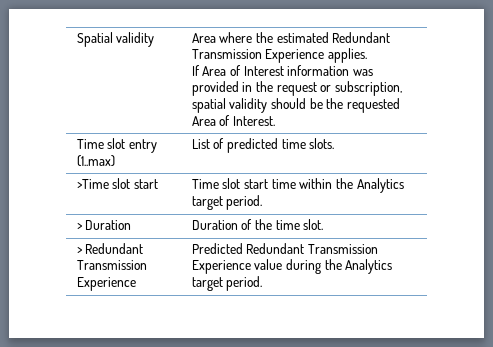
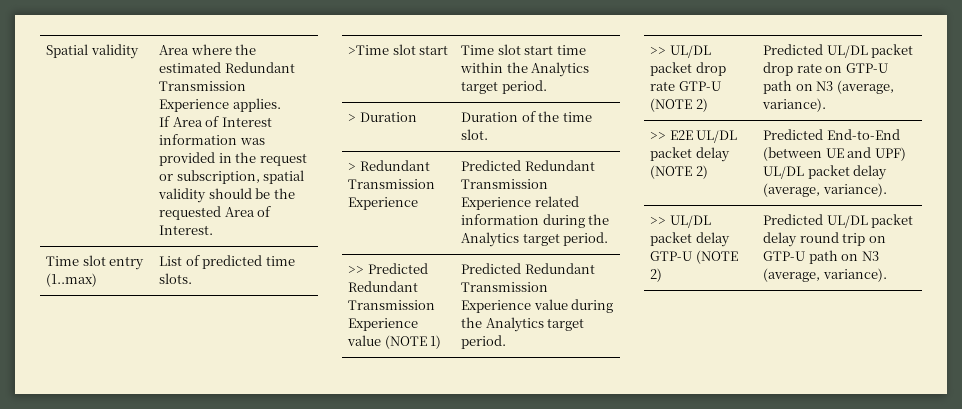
(136, 284) none -> [461,160,595,171] [461,179,549,189] [461,196,579,210] [461,214,610,228] [461,232,609,247] [348,263,428,274] [348,281,419,292] [348,300,436,310] [348,318,419,331] [347,335,442,349] | Predicted Redundant Transmission Experience related information during the Analytics target period. // >> Predicted Redundant Transmission Experience value (NOTE 1)
(263, 283) none -> [650,45,711,58] [650,62,726,76] [650,81,721,91] [650,98,708,112] [763,44,914,58] [763,62,888,76] [763,80,894,94] [762,98,827,112] [650,130,738,143] [650,147,730,162] [650,165,708,179] [763,129,900,140] [763,147,906,161] [763,165,888,180] [763,183,887,197] [650,215,711,228] [650,232,730,247] [650,250,738,264] [650,268,663,282] [763,214,914,228] [763,232,886,247] [763,250,879,264] [763,268,887,282] // >> UL/DL packet drop rate GTP-U (NOTE 2) | Predicted UL/DL packet drop rate on GTP-U path on N3 (average, variance). // >> E2E UL/DL packet delay (NOTE 2) | Predicted End-to-End (between UE and UPF) UL/DL packet delay (average, variance). // >> UL/DL packet delay GTP-U (NOTE 2) | Predicted UL/DL packet delay round trip on GTP-U path on N3 (average, variance).

